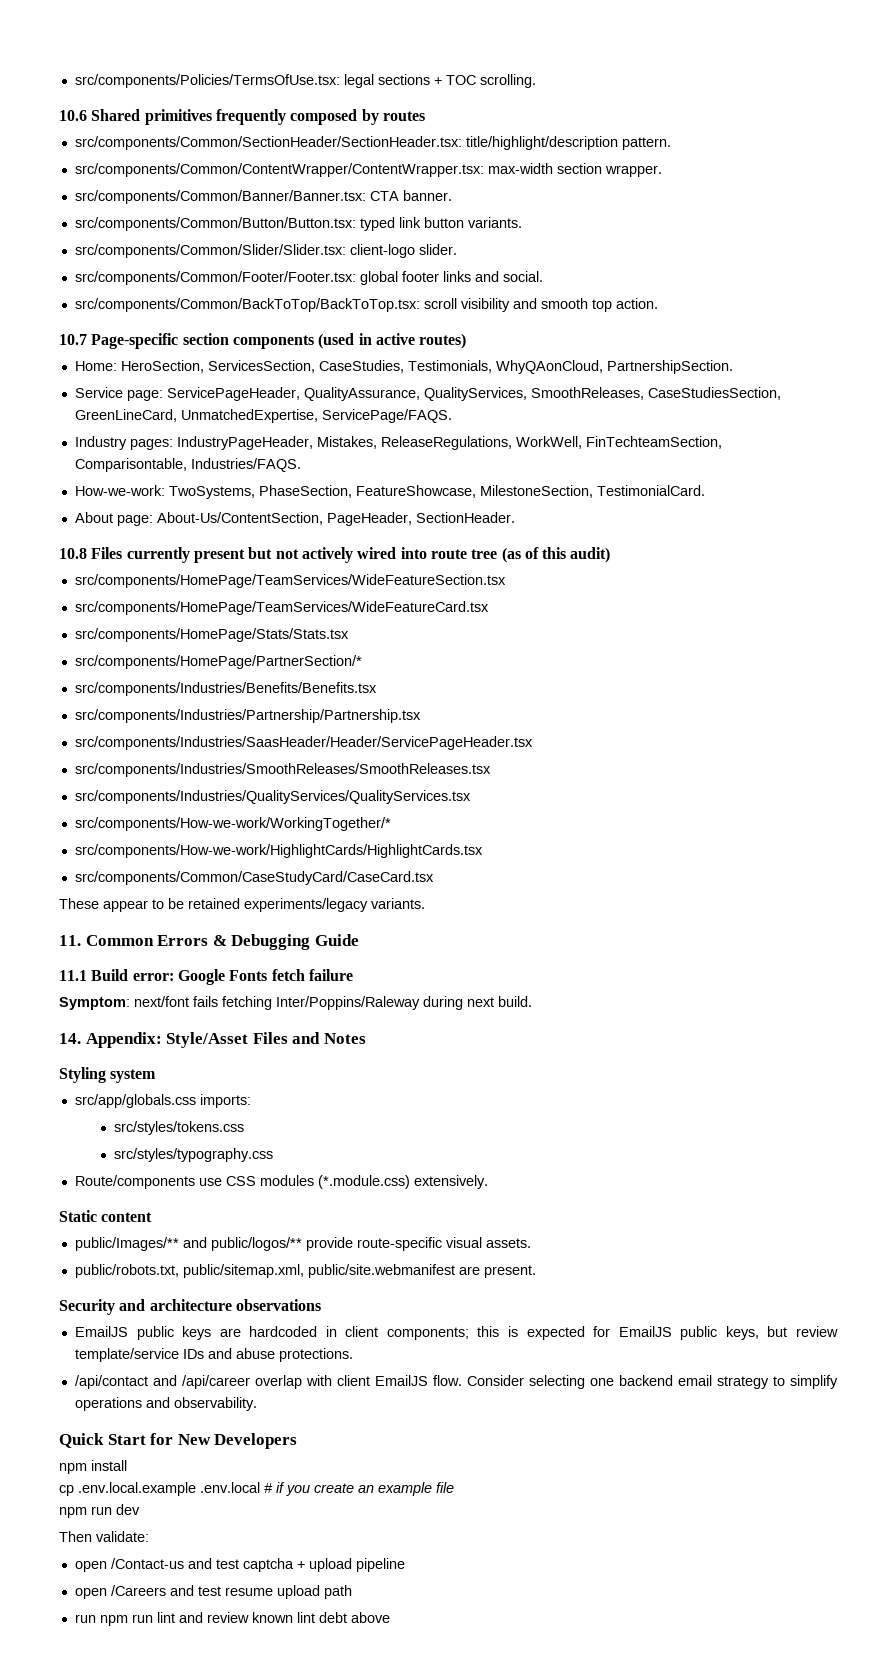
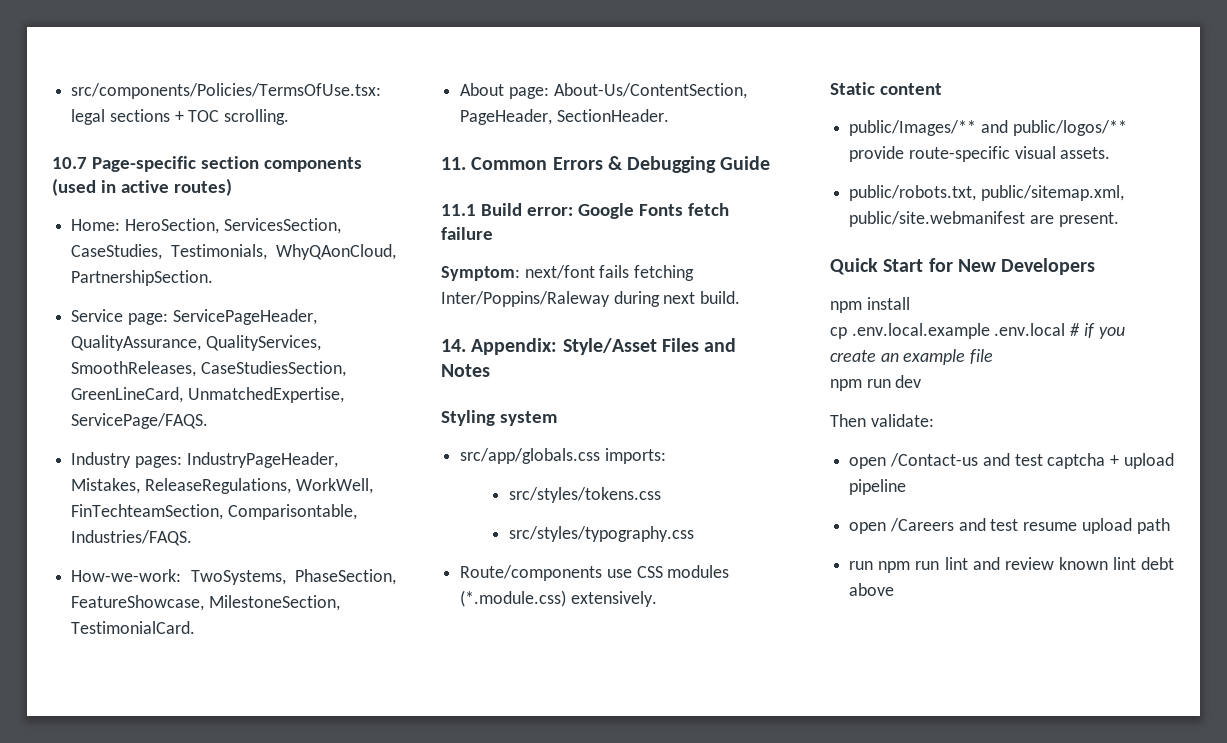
[59,109,425,125] [74,136,671,150] [74,163,662,177] [74,190,452,204] [74,217,522,231] [74,244,457,258] [74,271,543,285] [74,298,658,312] // 10.6 Shared primitives frequently composed by routes // src/components/Common/SectionHeader/SectionHeader.tsx: title/highlight/description pattern. // src/components/Common/ContentWrapper/ContentWrapper.tsx: max-width section wrapper. // src/components/Common/Banner/Banner.tsx: CTA banner. // src/components/Common/Button/Button.tsx: typed link button variants. // src/components/Common/Slider/Slider.tsx: client-logo slider. // src/components/Common/Footer/Footer.tsx: global footer links and social. // src/components/Common/BackToTop/BackToTop.tsx: scroll visibility and smooth top action. -> (290, 117) none
[59,547,611,563] [74,574,506,588] [74,601,489,615] [74,628,349,642] [74,655,362,669] [74,682,377,696] [74,709,421,723] [74,736,533,750] [74,763,491,777] [74,790,471,804] [74,817,391,831] [74,844,483,858] [74,871,434,885] [59,898,425,912] // 10.8 Files currently present but not actively wired into route tree (as of this audit) // src/components/HomePage/TeamServices/WideFeatureSection.tsx // src/components/HomePage/TeamServices/WideFeatureCard.tsx // src/components/HomePage/Stats/Stats.tsx // src/components/HomePage/PartnerSection/* // src/components/Industries/Benefits/Benefits.tsx // src/components/Industries/Partnership/Partnership.tsx // src/components/Industries/SaasHeader/Header/ServicePageHeader.tsx // src/components/Industries/SmoothReleases/SmoothReleases.tsx // src/components/Industries/QualityServices/QualityServices.tsx // src/components/How-we-work/WorkingTogether/* // src/components/How-we-work/HighlightCards/HighlightCards.tsx // src/components/Common/CaseStudyCard/CaseCard.tsx // These appear to be retained experiments/legacy variants. -> (669, 115) none
[59,1299,321,1315] [74,1326,838,1340] [74,1348,353,1362] [74,1375,838,1389] [74,1397,257,1411] // Security and architecture observations // EmailJS public keys are hardcoded in client components; this is expected for EmailJS public keys, but review template/service IDs and abuse protections. // /api/contact and /api/career overlap with client EmailJS flow. Consider selecting one backend email strategy to simplify operations and observability. -> (1119, 219) none

